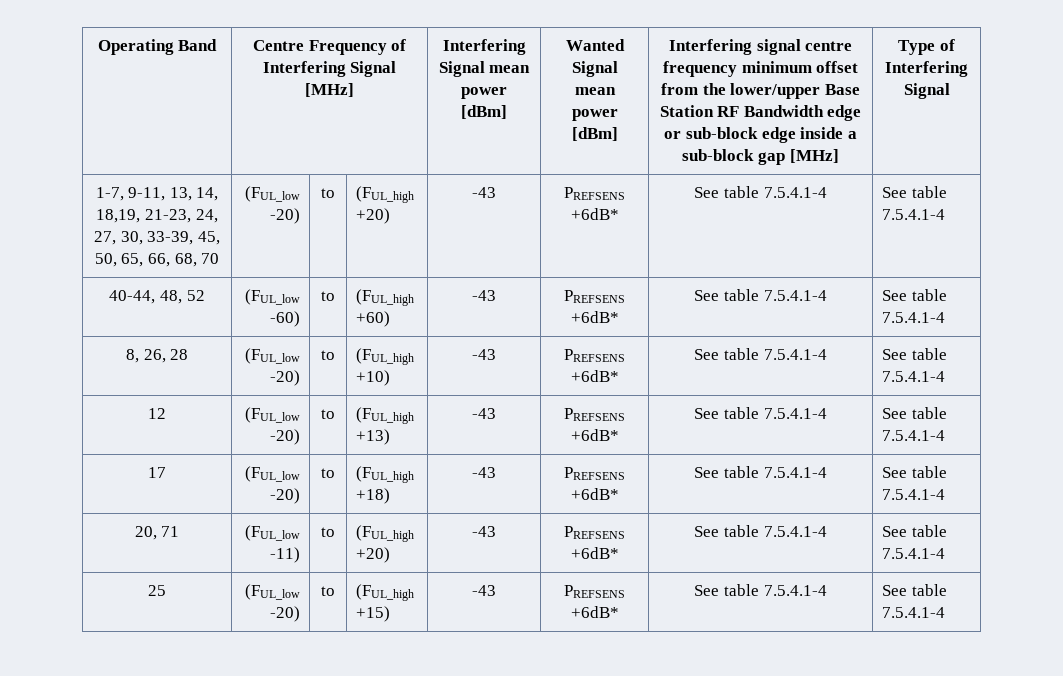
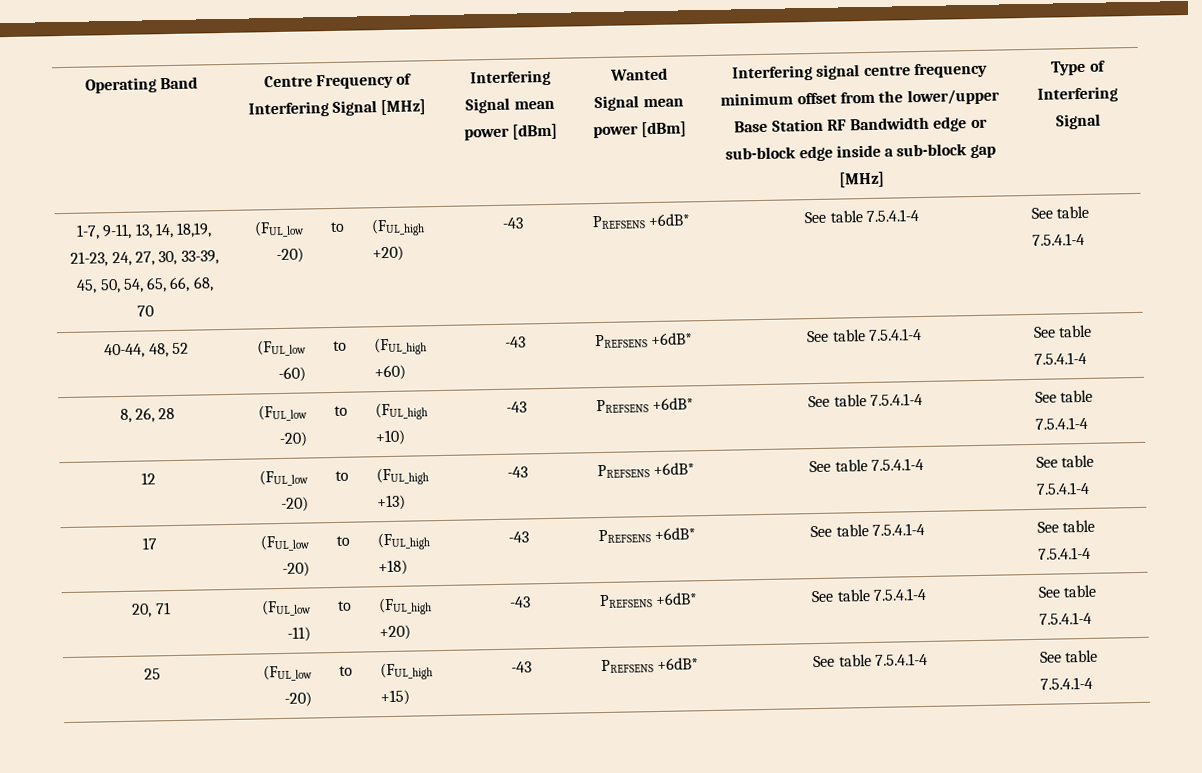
(117, 260) none -> [122,278,144,293] 54,

